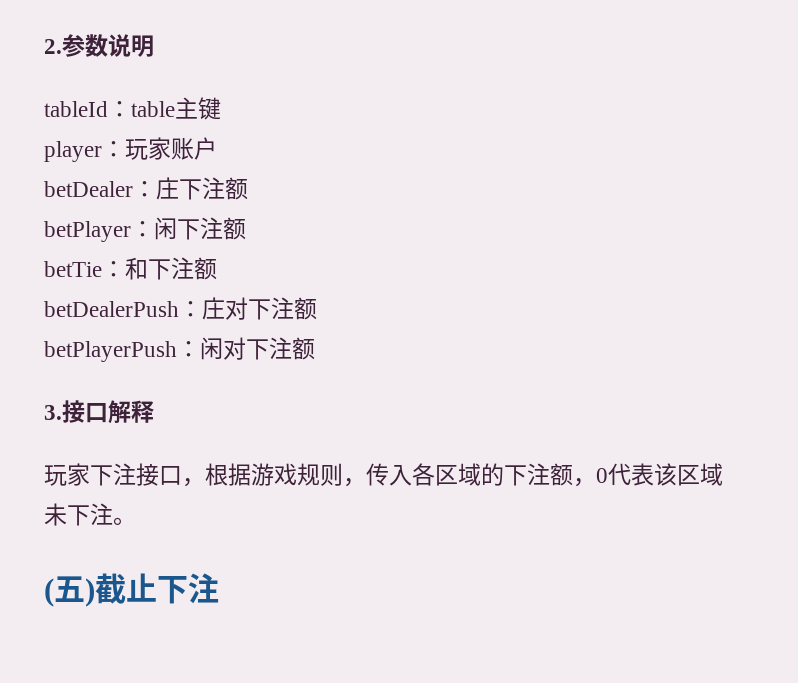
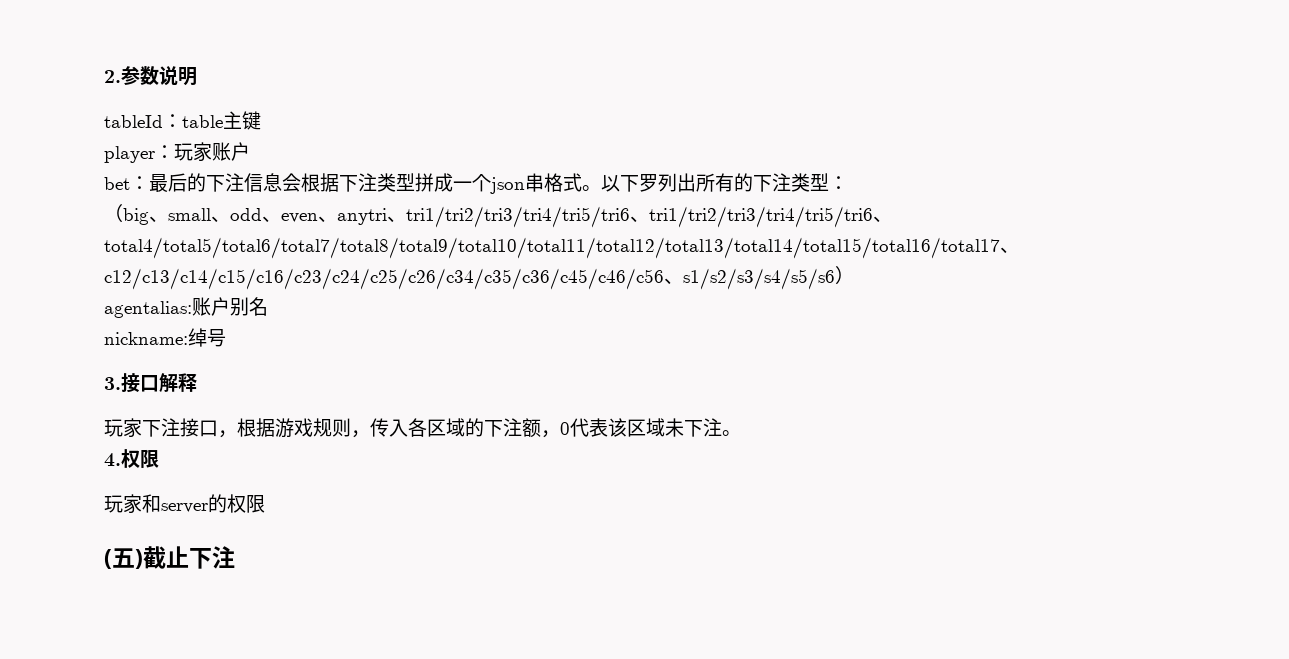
[44,177,248,200] [44,217,246,242] [44,257,217,280] [44,297,317,320] [44,337,315,362] betDealer：庄下注额 // betPlayer：闲下注额 // betTie：和下注额 // betDealerPush：庄对下注额 // betPlayerPush：闲对下注额 -> [104,173,848,194] [104,204,892,228] [104,237,1019,259] [104,266,854,290] [104,297,268,318] [104,328,226,347] bet：最后的下注信息会根据下注类型拼成一个json串格式。以下罗列出所有的下注类型： // （big、small、odd、even、anytri、tri1/tri2/tri3/tri4/tri5/tri6、tri1/tri2/tri3/tri4/tri5/tri6、total4/total5/total6/total7/total8/total9/total10/total11/total12/total13/total14/total15/total16/total17、c12/c13/c14/c15/c16/c23/c24/c25/c26/c34/c35/c36/c45/c46/c56、s1/s2/s3/s4/s5/s6） // agentalias:账户别名 // nickname:绰号
(136, 521) none -> [104,449,159,468] [104,494,265,514] // 4.权限 // 玩家和server的权限

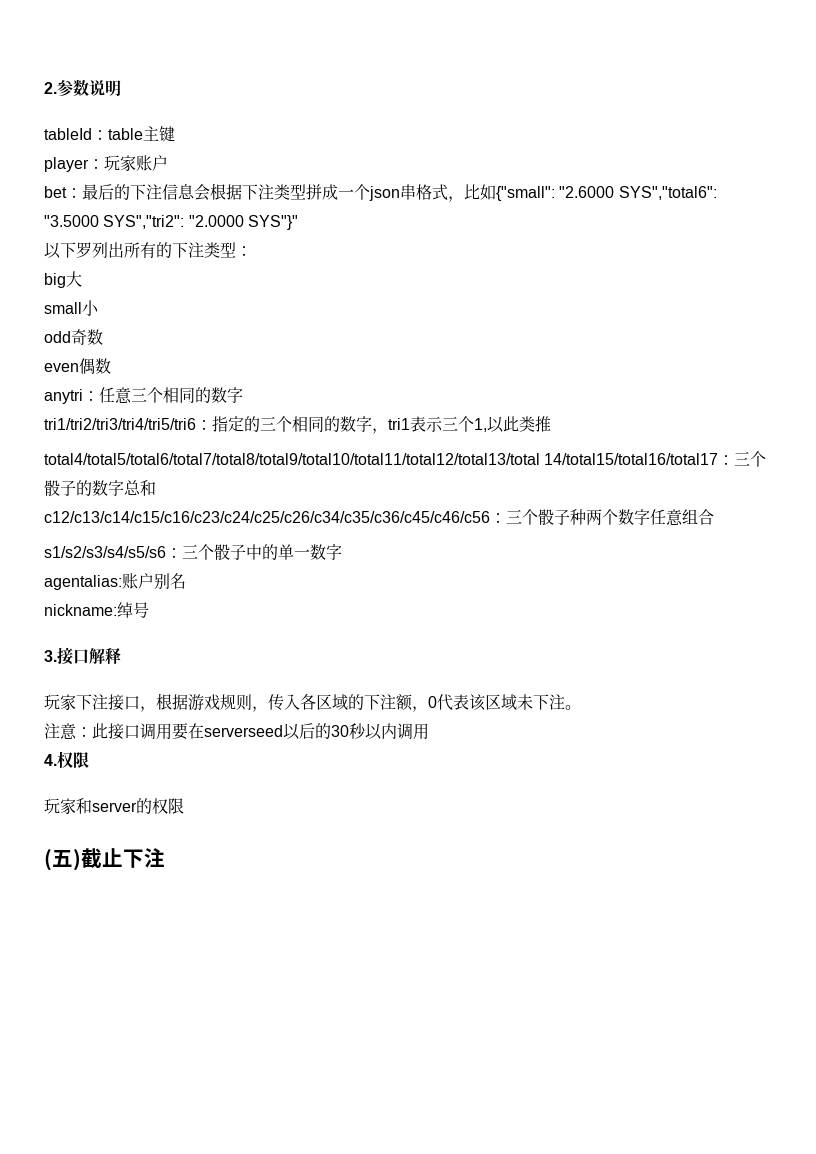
[582,185,601,191] 。 -> [448,184,717,202] [44,215,298,230] ，比如{"small": "2.6000 SYS","total6": "3.5000 SYS","tri2": "2.0000 SYS"}" //
[104,204,892,228] [104,237,1019,259] [104,266,854,290] （big、small、odd、even、anytri、tri1/tri2/tri3/tri4/tri5/tri6、tri1/tri2/tri3/tri4/tri5/tri6、total4/total5/total6/total7/total8/total9/total10/total11/total12/total13/total14/total15/total16/total17、c12/c13/c14/c15/c16/c23/c24/c25/c26/c34/c35/c36/c45/c46/c56、s1/s2/s3/s4/s5/s6） -> [44,271,82,288] [44,300,99,316] [44,329,103,345] [44,358,111,374] [44,387,243,404] [44,416,551,434] [44,451,767,467] [44,480,156,496] [44,509,714,526] [44,544,342,560] big大 // small小 // odd奇数 // even偶数 // anytri：任意三个相同的数字 // tri1/tri2/tri3/tri4/tri5/tri6：指定的三个相同的数字，tri1表示三个1,以此类推 // total4/total5/total6/total7/total8/total9/total10/total11/total12/total13/total 14/total15/total16/total17：三个骰子的数字总和 // c12/c13/c14/c15/c16/c23/c24/c25/c26/c34/c35/c36/c45/c46/c56：三个骰子种两个数字任意组合 // s1/s2/s3/s4/s5/s6：三个骰子中的单一数字
(741, 433) none -> [44,723,429,740] // 注意：此接口调用要在serverseed以后的30秒以内调用

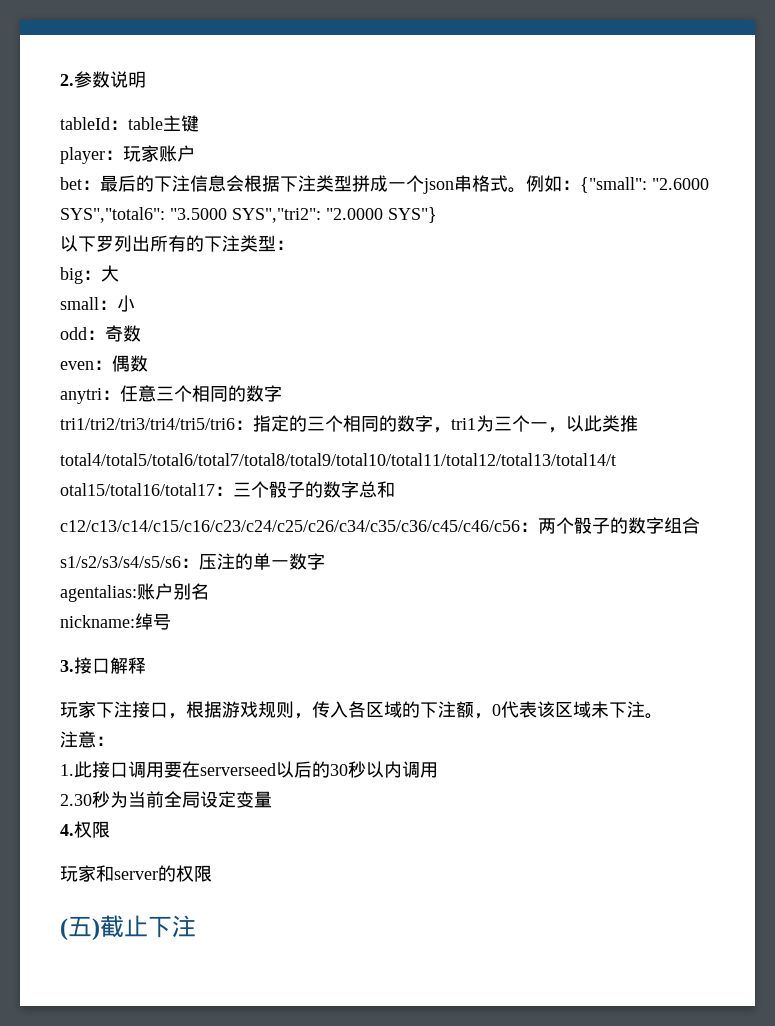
[448,184,496,202] ，比如 -> [508,175,580,193] 。例如：
[247,215,298,230] SYS"}" -> [388,207,437,223] SYS"}
(66, 280) none -> [83,270,101,280] ：
(82, 308) none -> [99,300,117,310] ：
(71, 337) none -> [87,330,105,340] ：
(79, 367) none -> [94,360,112,370] ：
[410,416,487,432] 表示三个1, -> [476,415,566,433] 为三个一，
[44,453,719,465] total4/total5/total6/total7/total8/total9/total10/total11/total12/total13/total 14/total15/total16/total17 -> [60,453,616,466] [60,483,215,496] total4/total5/total6/total7/total8/total9/total10/total11/total12/total13/total14/t otal15/total16/total17
[506,509,683,526] 三个骰子种两个数字任意 -> [538,517,664,534] 两个骰子的数字
[182,544,262,560] 三个骰子中 -> [199,553,235,570] 压注
(92, 732) none -> [60,764,74,776] // 1.
(429, 731) none -> [60,791,272,808] // 2.30秒为当前全局设定变量

